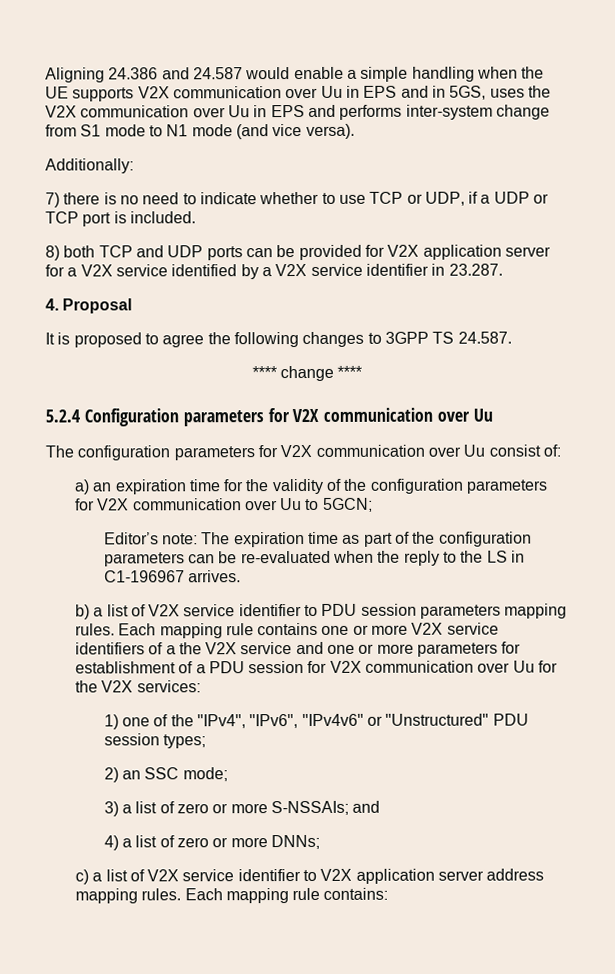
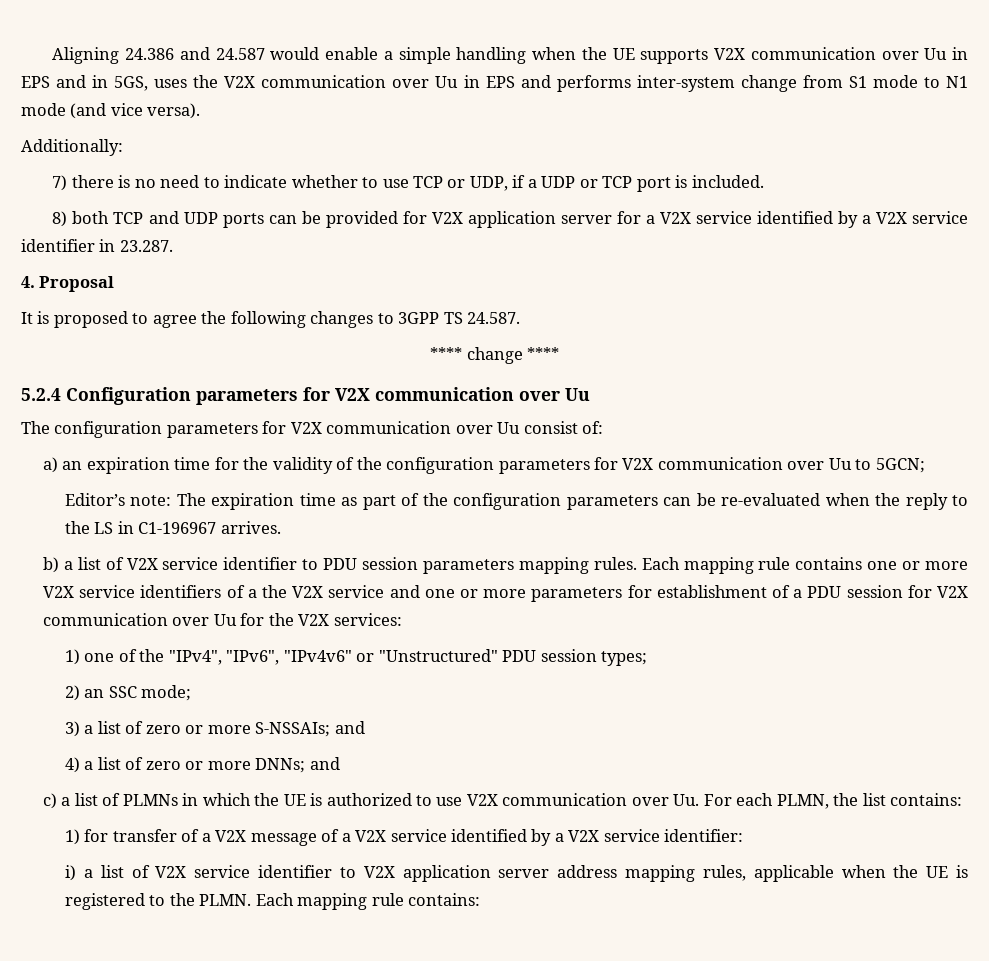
(320, 842) none -> [309,757,340,770] and
(145, 875) none -> [122,793,963,809] [64,829,744,846] [64,865,150,881] PLMNs in which the UE is authorized to use V2X communication over Uu. For each PLMN, the list contains: // 1) for transfer of a V2X message of a V2X service identified by a V2X service identifier: // i) a list of
[141,888,182,901] rules. -> [702,865,968,882] [64,893,252,910] rules, applicable when the UE is registered to the PLMN.

